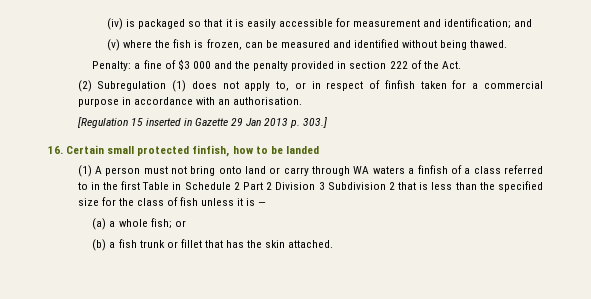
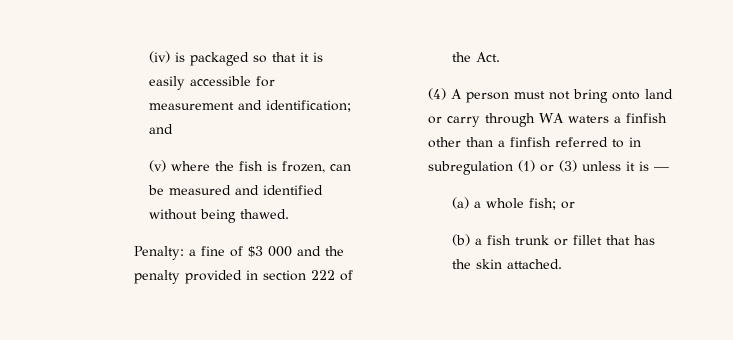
[77,80,543,92] [77,97,303,107] [76,117,328,128] [48,145,319,157] [77,165,92,177] (2) Subregulation (1) does not apply to, or in respect of finfish taken for a commercial purpose in accordance with an authorisation. // [Regulation 15 inserted in Gazette 29 Jan 2013 p. 303.] // 16. Certain small protected finfish, how to be landed // (1) -> [427,88,446,100] (4)
[450,165,543,174] [77,181,543,192] [77,197,199,206] of a class referred to in the first Table in Schedule 2 Part 2 Division 3 Subdivision 2 that is less than the specified size for the class of fish -> [427,137,641,148] [427,160,577,175] other than a finfish referred to in subregulation (1) or (3)

